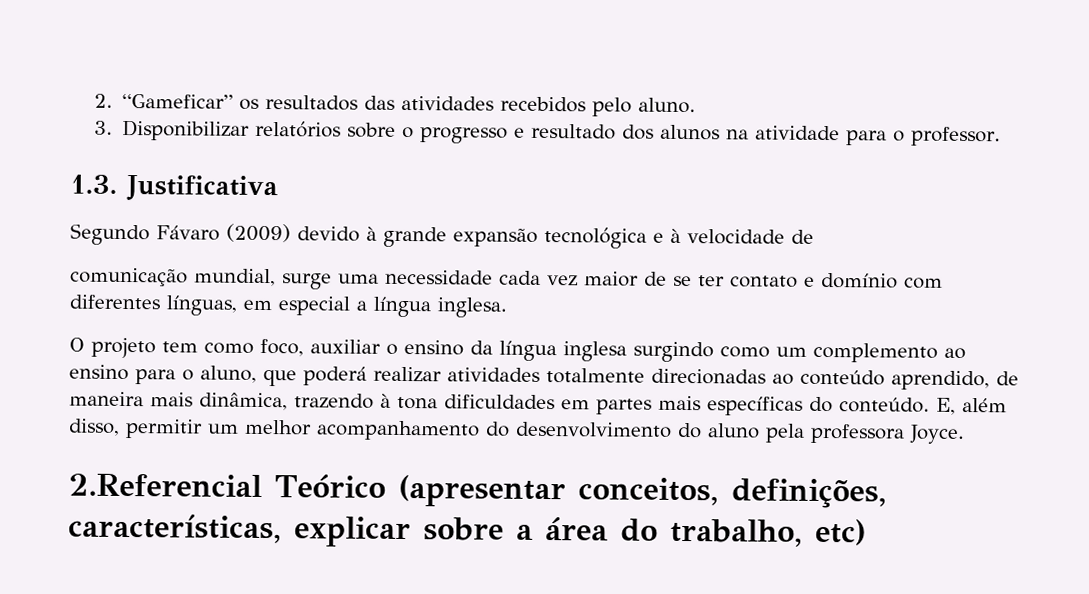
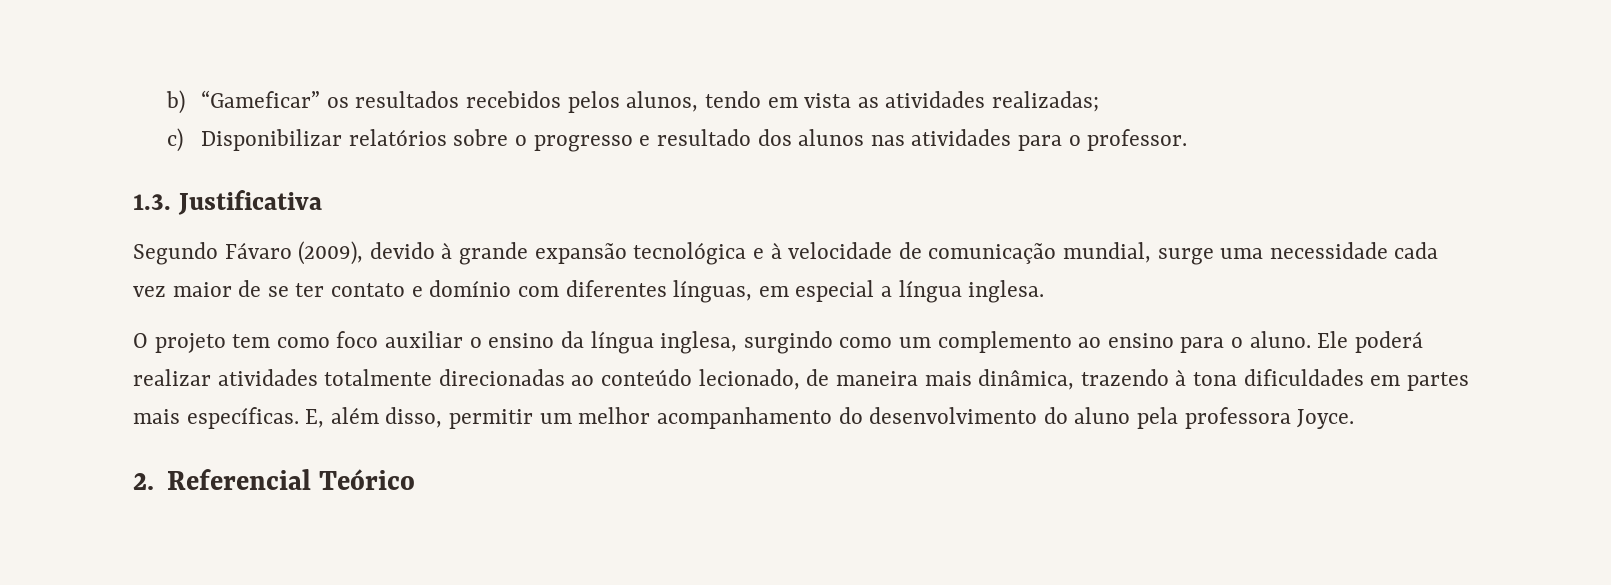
[93,93,113,108] 2. -> [166,90,186,114] b)
[363,95,696,117] [93,120,113,135] das atividades recebidos pelo aluno. // 3. -> [466,91,1099,113] [167,128,184,152] recebidos pelos alunos, tendo em vista as atividades realizadas; // c)
[725,125,840,141] na atividade -> [870,129,1012,146] nas atividades
[226,223,291,243] (2009) -> [298,241,364,265] (2009),
(814, 236) // -> (922, 250) none
[260,338,304,357] foco, -> [336,331,379,348] foco
[563,341,627,362] inglesa -> [660,331,738,354] inglesa,
[200,365,297,387] aluno, que -> [1249,331,1349,348] aluno. Ele
[891,370,990,391] aprendido, -> [698,369,800,390] lecionado,
[707,396,930,416] específicas do conteúdo. -> [186,407,299,429] específicas.
[68,473,887,509] [68,513,867,548] 2.Referencial Teórico (apresentar conceitos, definições, características, explicar sobre a área do trabalho, etc) -> [133,469,416,490] 2. Referencial Teórico

